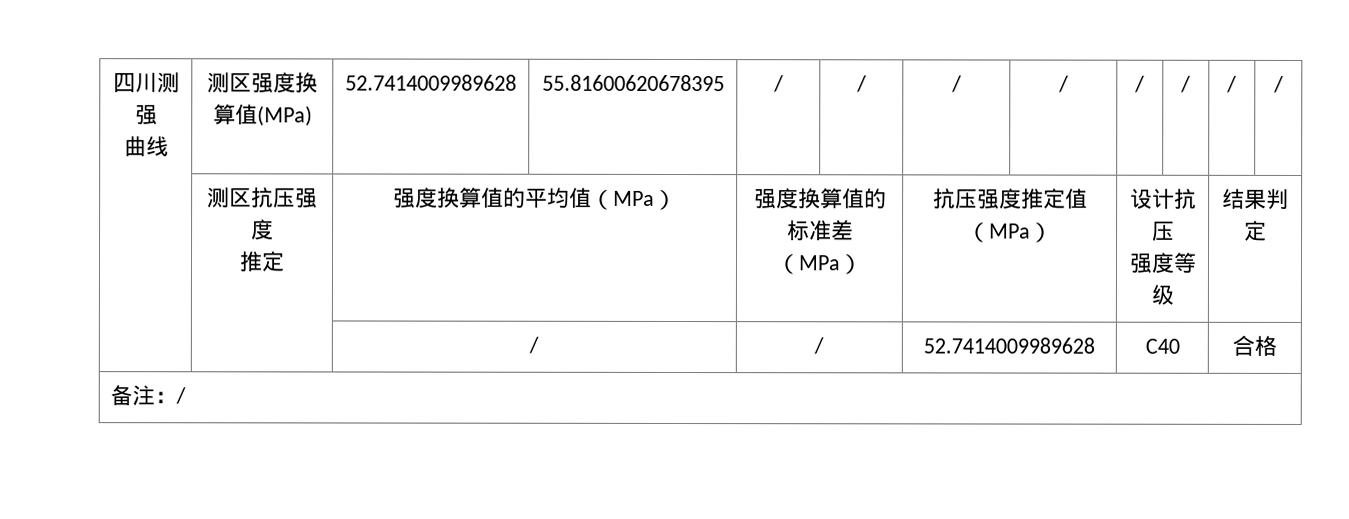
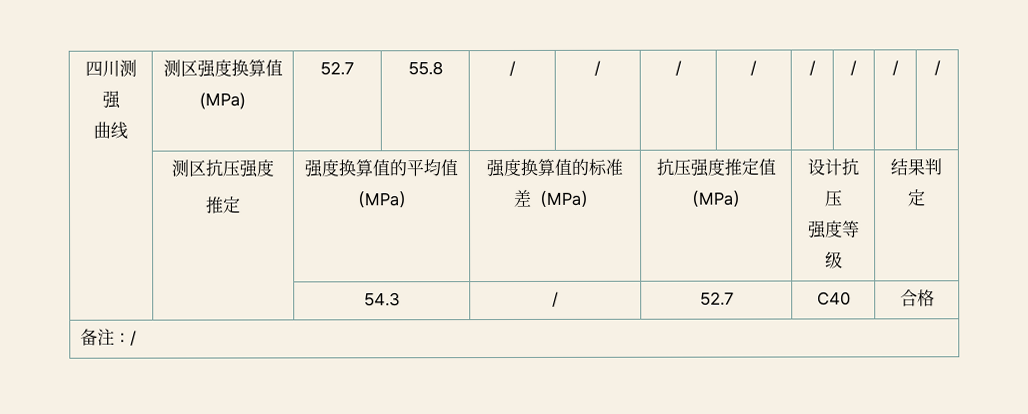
[345,74,517,91] [541,74,725,92] 52.7414009989628 | 55.81600620678395 -> [320,61,354,76] [407,61,443,76] 52.7 | 55.8
[528,336,539,354] [813,337,824,355] [923,337,1095,354] / | / | 52.7414009989628 -> [363,292,401,307] [552,291,559,307] [699,291,734,306] 54.3 | / | 52.7

